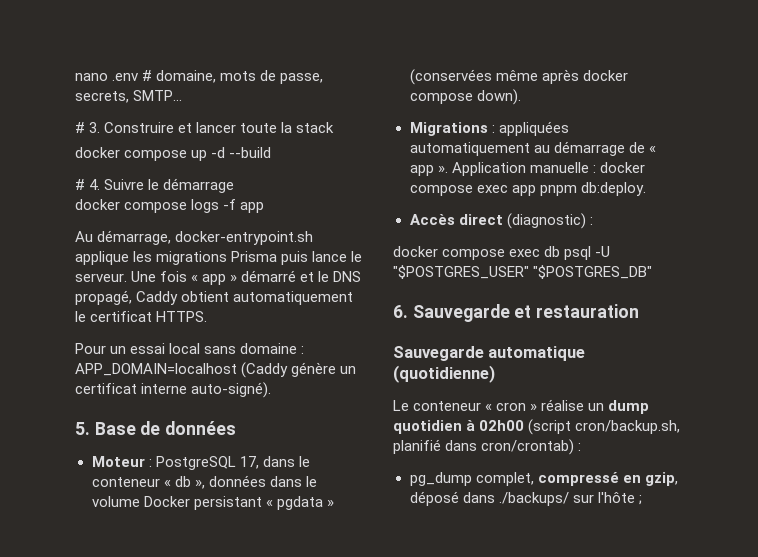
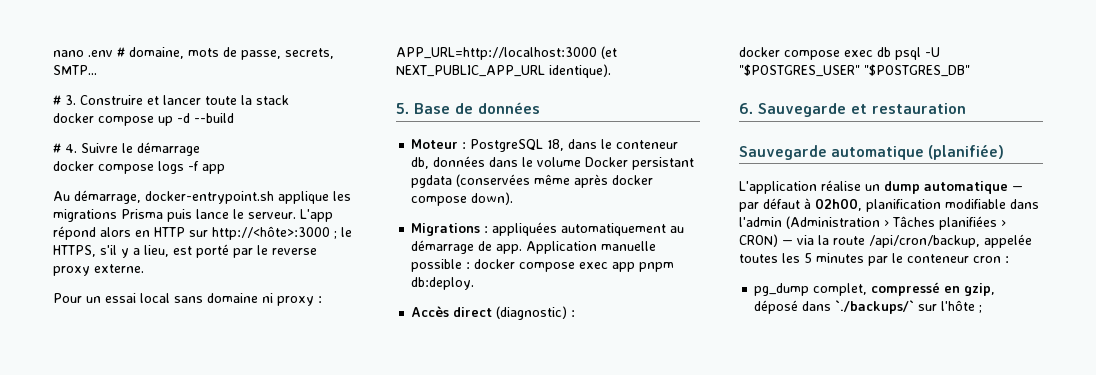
[131,270,362,285] [75,290,354,305] [75,311,208,322] Une fois « app » démarré et le DNS propagé, Caddy obtient automatiquement le certificat HTTPS. -> [300,209,333,222] [53,226,352,240] [53,244,317,258] [53,264,144,276] L'app répond alors en HTTP sur http://<hôte>:3000 ; le HTTPS, s'il y a lieu, est porté par le reverse proxy externe.
[301,346,305,354] [75,362,357,378] [75,382,272,398] : APP_DOMAIN=localhost (Caddy génère un certificat interne auto-signé). -> [262,293,322,306] [396,46,617,60] [396,64,611,78] ni proxy : APP_URL=http://localhost:3000 (et NEXT_PUBLIC_APP_URL identique).
[239,456,259,469] 17, -> [547,139,565,151] 18,
[163,476,205,489] « db », -> [411,157,430,169] db,
[265,496,334,510] « pgdata » -> [411,175,453,188] pgdata
[648,146,656,153] [409,165,448,176] « app ». -> [496,244,523,254] app.
(589, 167) none -> [411,259,463,272] possible
[393,365,495,383] [393,399,650,414] [393,419,681,435] [393,439,575,455] (quotidienne) // Le conteneur « cron » réalise un dump quotidien à 02h00 (script cron/backup.sh, planifié dans cron/crontab) -> [928,145,1005,160] [739,180,1023,194] [739,198,1039,212] [739,216,1006,230] [739,234,1032,248] [739,253,1001,266] (planifiée) // L'application réalise un dump automatique — par défaut à 02h00, planification modifiable dans l'admin (Administration › Tâches planifiées › CRON) — via la route /api/cron/backup, appelée toutes les 5 minutes par le conteneur cron
[498,492,569,506] ./backups/ -> [835,300,915,314] `./backups/`

